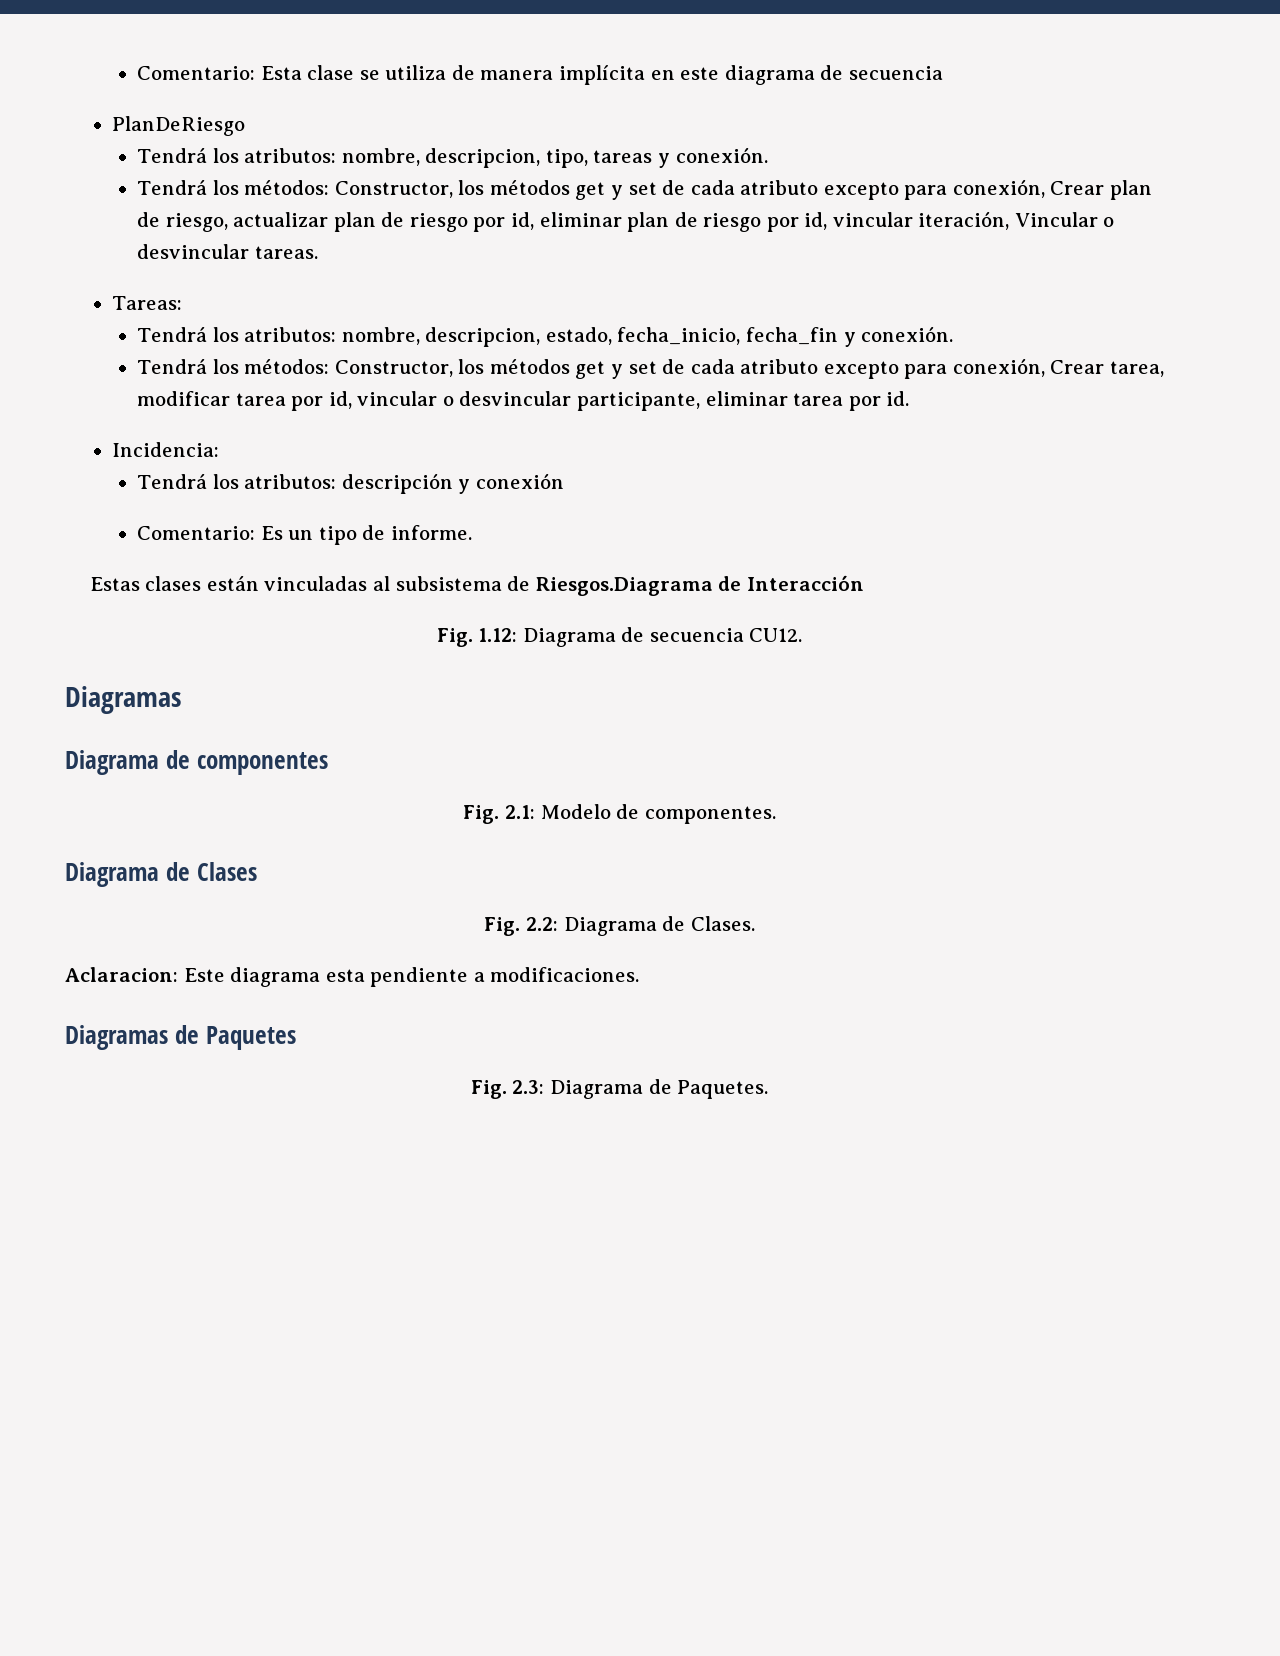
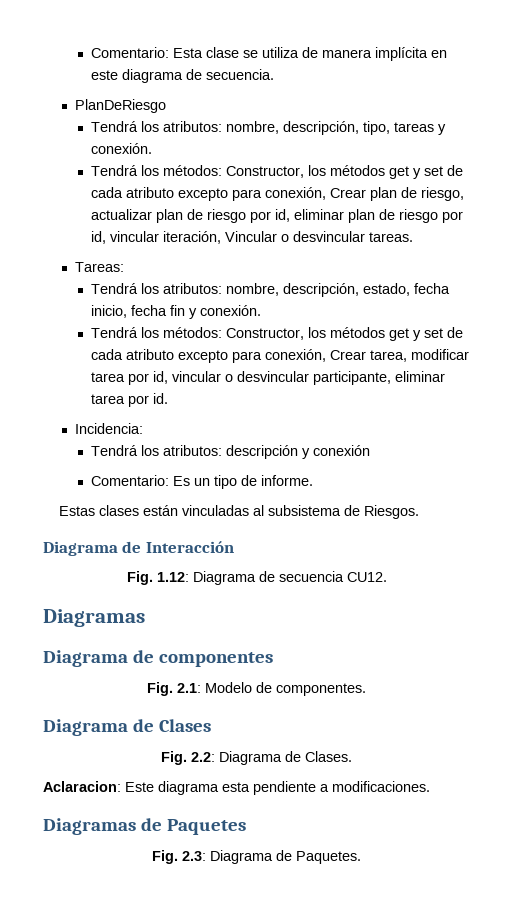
[848,66,943,80] secuencia -> [206,69,275,80] secuencia.
[425,148,541,168] descripcion, -> [283,121,360,135] descripción,
[425,327,839,347] descripcion, estado, fecha_inicio, fecha_fin -> [283,283,451,297] [91,305,186,318] descripción, estado, fecha inicio, fecha fin
[535,577,713,596] Riesgos.Diagrama -> [364,505,420,519] [43,541,118,556] Riesgos. // Diagrama

